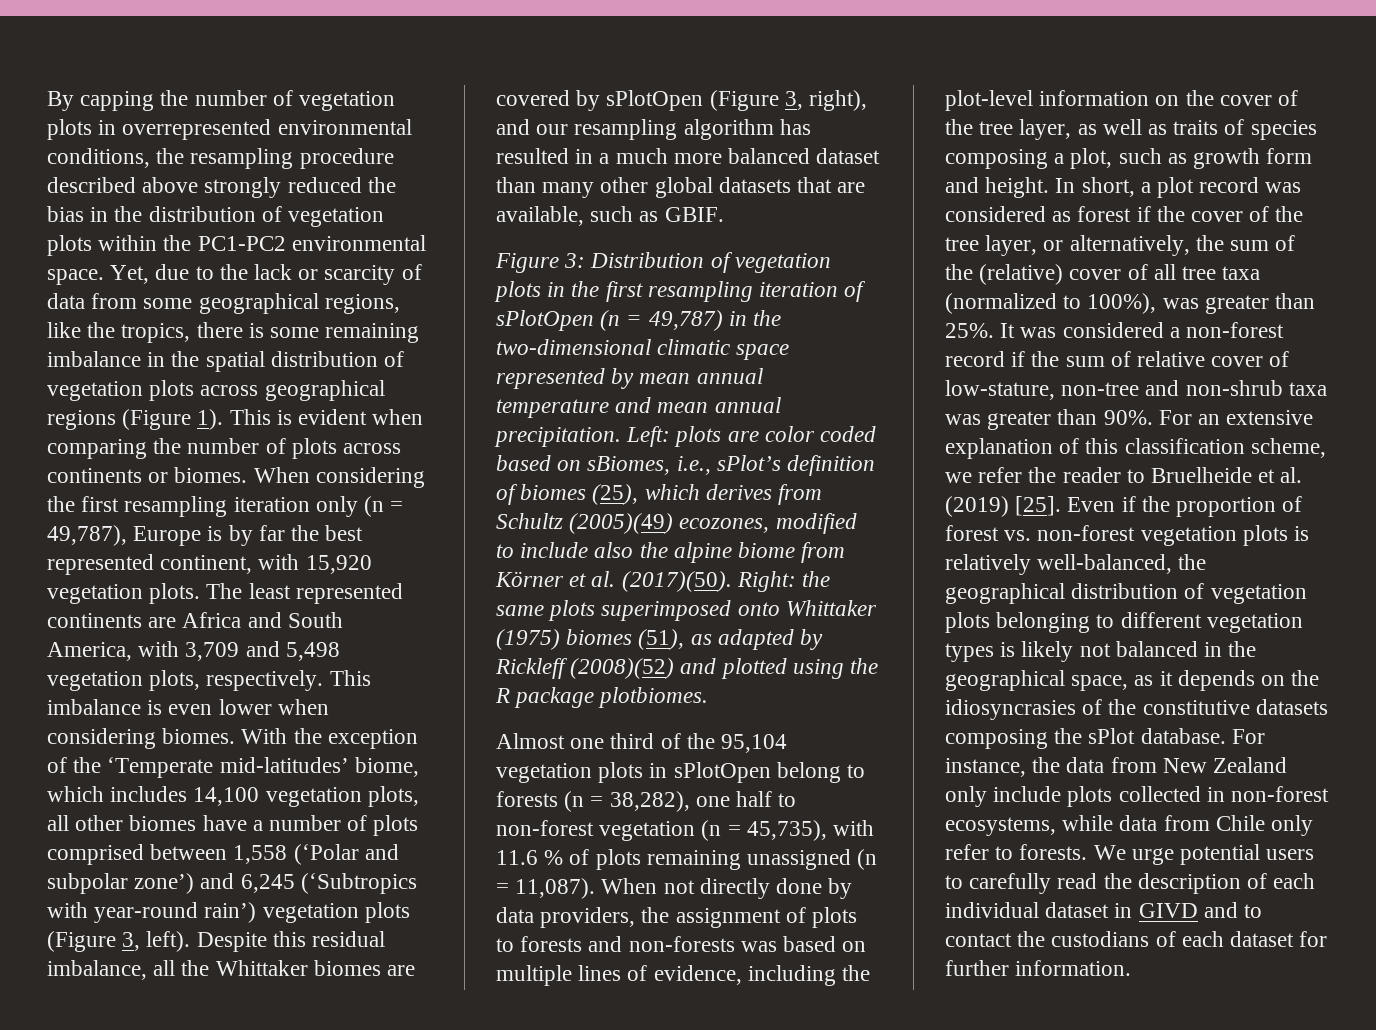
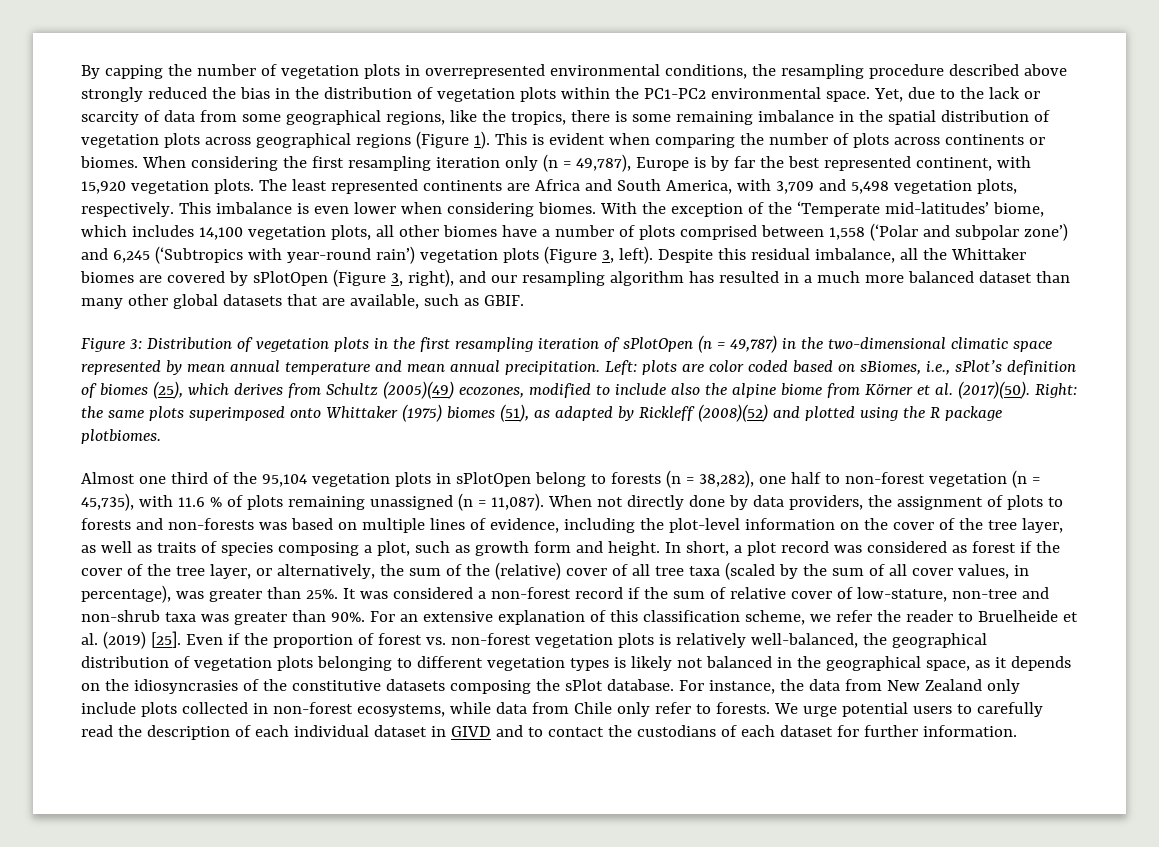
[945,293,1157,314] (normalized to 100%), -> [724,562,1029,580] [81,585,171,603] (scaled by the sum of all cover values, in percentage),

